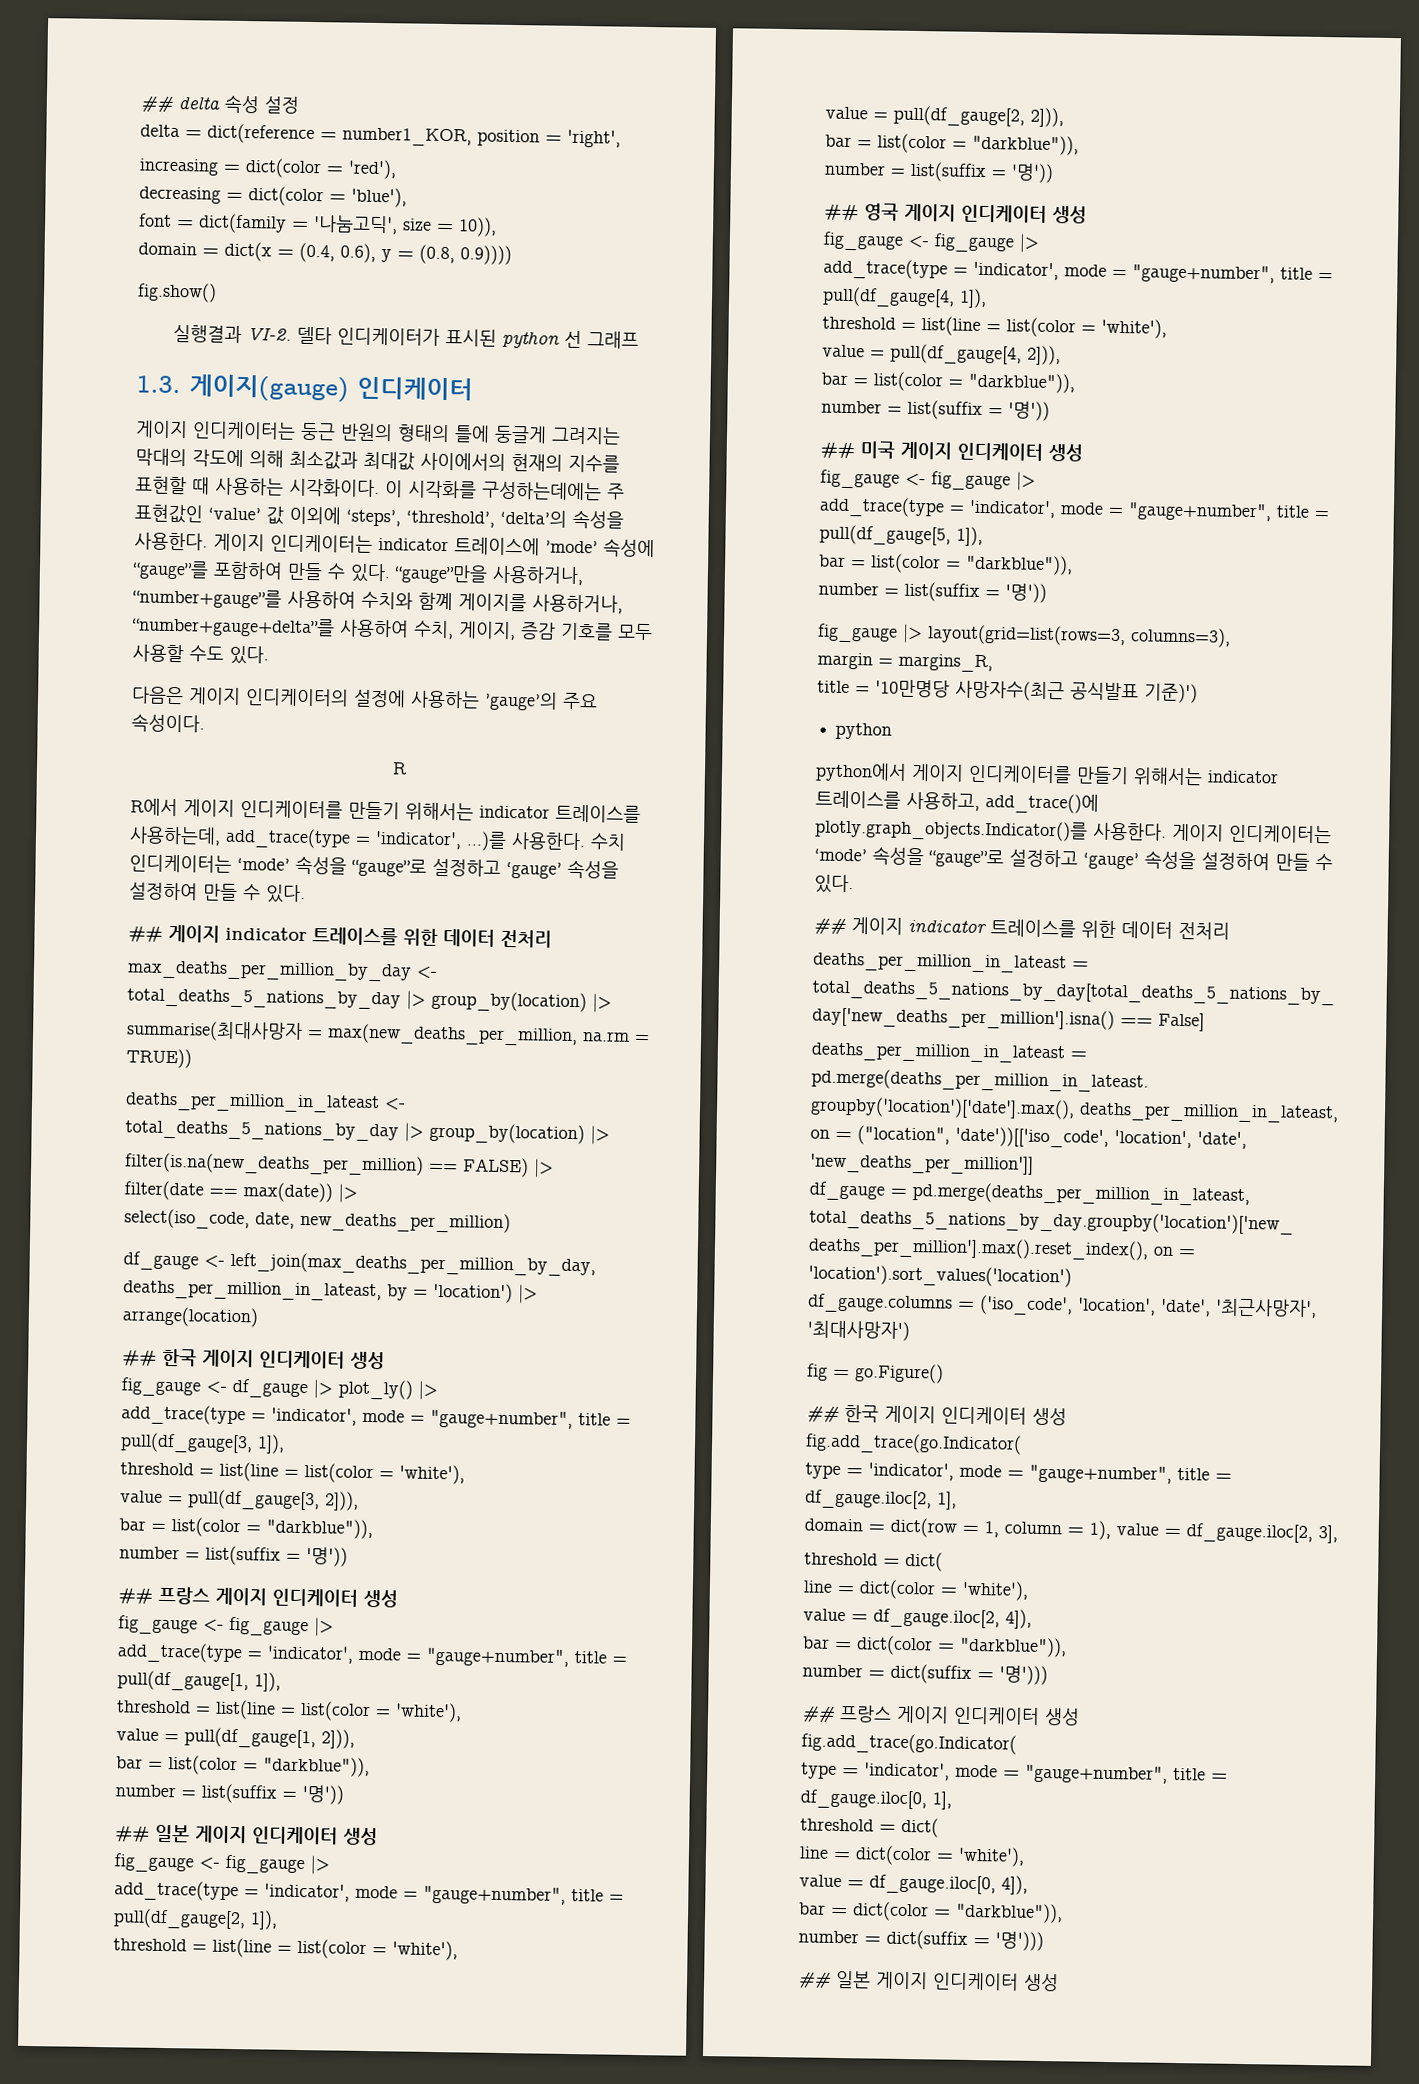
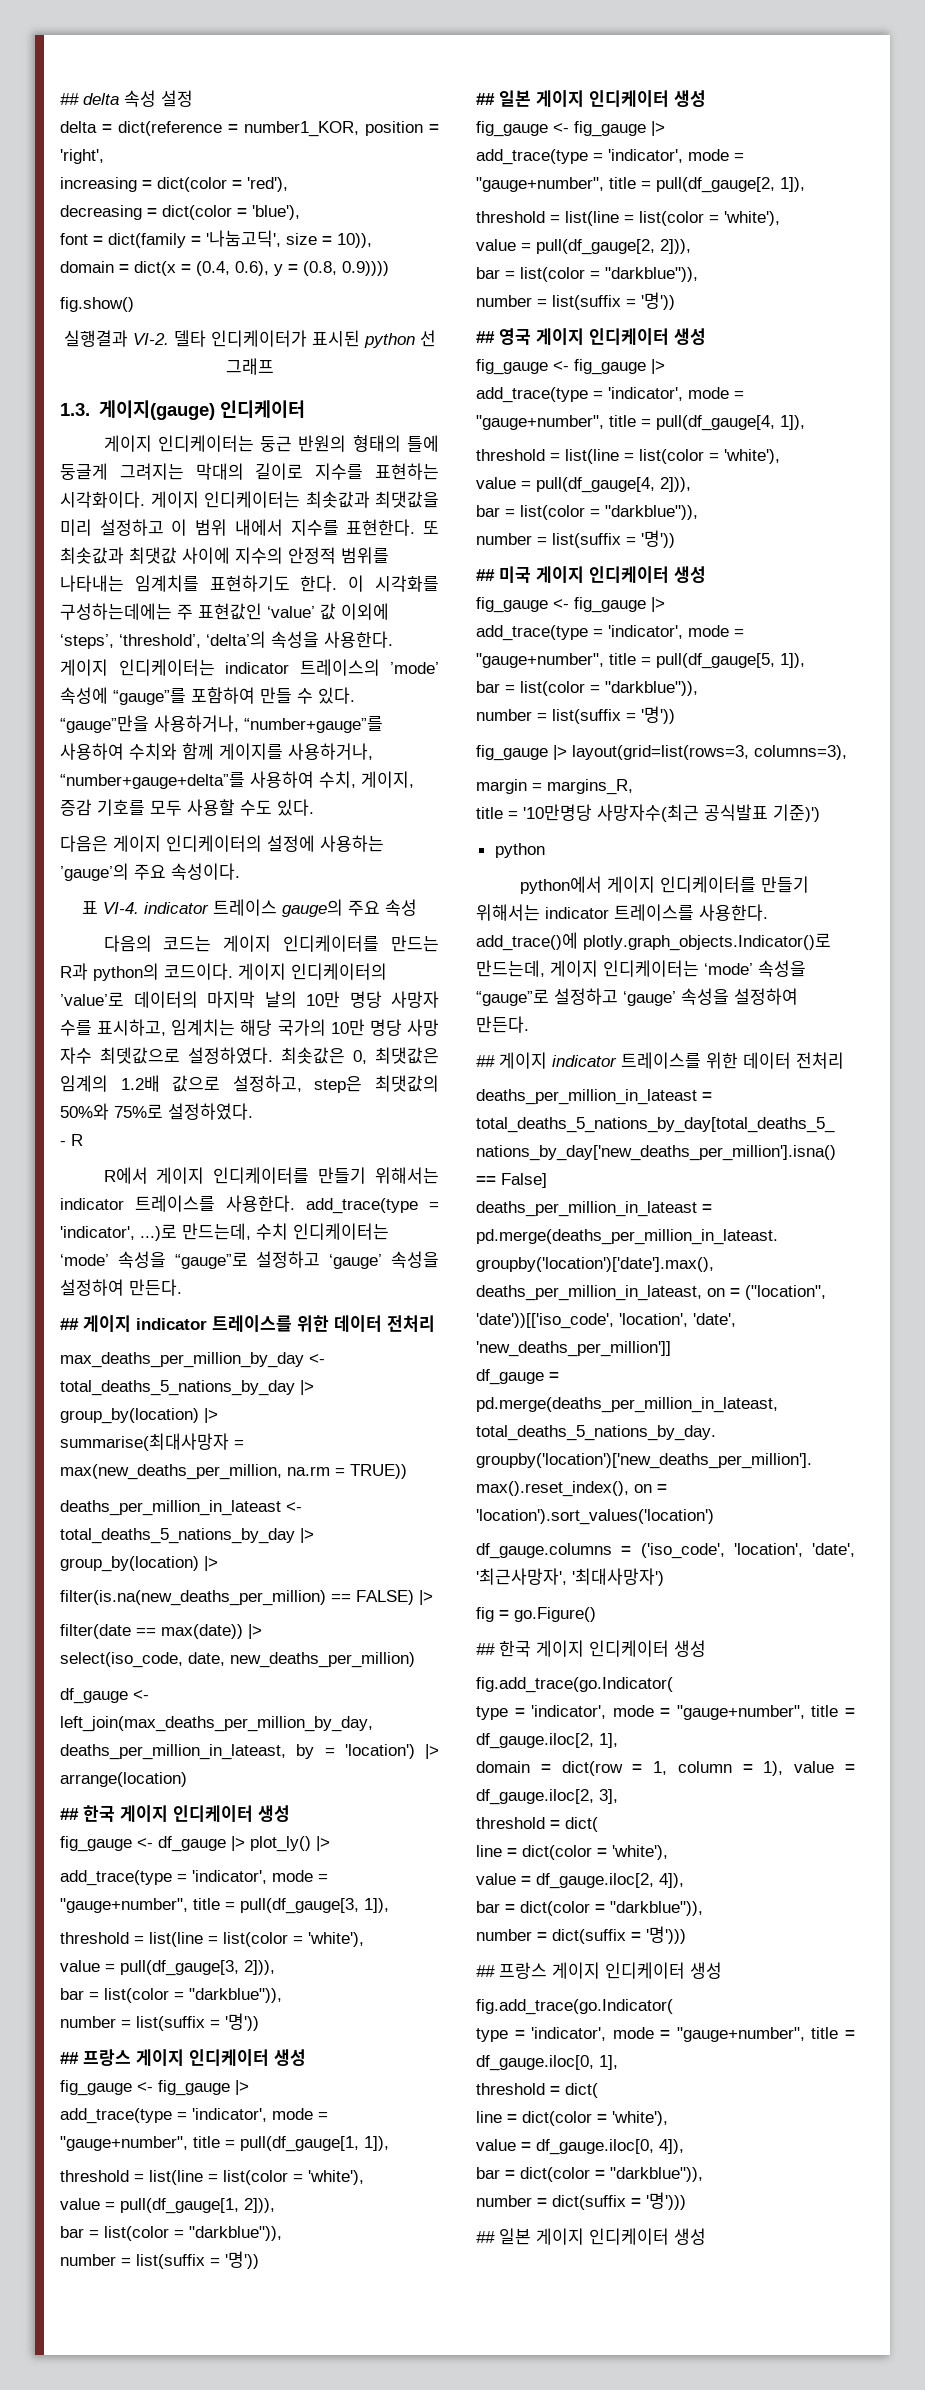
[192,449,620,473] [135,476,380,498] 각도에 의해 최소값과 최대값 사이에서의 현재의 지수를 표현할 때 사용하는 시각화이다. -> [255,463,440,480] [60,491,439,508] [60,519,439,536] [60,547,389,564] [60,575,338,592] 길이로 지수를 표현하는 시각화이다. 게이지 인디케이터는 최솟값과 최댓값을 미리 설정하고 이 범위 내에서 지수를 표현한다. 또 최솟값과 최댓값 사이에 지수의 안정적 범위를 나타내는 임계치를 표현하기도 한다.
[454,537,540,556] 트레이스에 -> [299,659,380,676] 트레이스의
[418,592,453,611] 함꼐 -> [182,743,214,760] 함께
(205, 723) none -> [82,899,417,917] [103,935,439,952] [60,963,387,981] [60,991,439,1008] [60,1019,440,1036] [60,1047,439,1064] [60,1075,439,1093] [60,1103,253,1120] [60,1141,66,1146] 표 VI-4. indicator 트레이스 gauge의 주요 속성 // 다음의 코드는 게이지 인디케이터를 만드는 R과 python의 코드이다. 게이지 인디케이터의 ’value’로 데이터의 마지막 날의 10만 명당 사망자 수를 표시하고, 임계치는 해당 국가의 10만 명당 사망 자수 최뎃값으로 설정하였다. 최솟값은 0, 최댓값은 임계의 1.2배 값으로 설정하고, step은 최댓값의 50%와 75%로 설정하였다. // -
[129,826,586,851] 사용하는데, add_trace(type = 'indicator', ...)를 사용한다. -> [226,1195,439,1214] [60,1223,251,1241] 사용한다. add_trace(type = 'indicator', ...)로 만드는데,
[203,883,306,903] 만들 수 있다. -> [129,1279,182,1296] 만든다.
[906,791,1099,814] [815,818,1167,842] 사용하고, add_trace()에 plotly.graph_objects.Indicator()를 사용한다. -> [699,904,768,921] [476,932,831,951] [476,960,545,977] 사용한다. add_trace()에 plotly.graph_objects.Indicator()로 만드는데,
[1275,853,1333,871] [814,874,854,894] 만들 수 있다. -> [476,1016,529,1033] 만든다.

